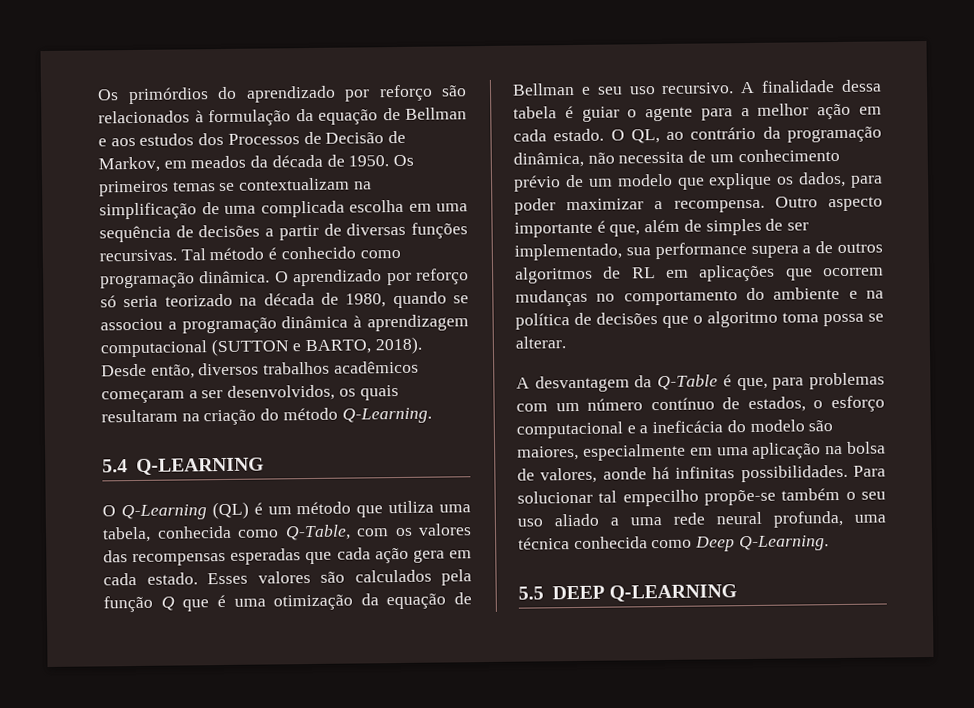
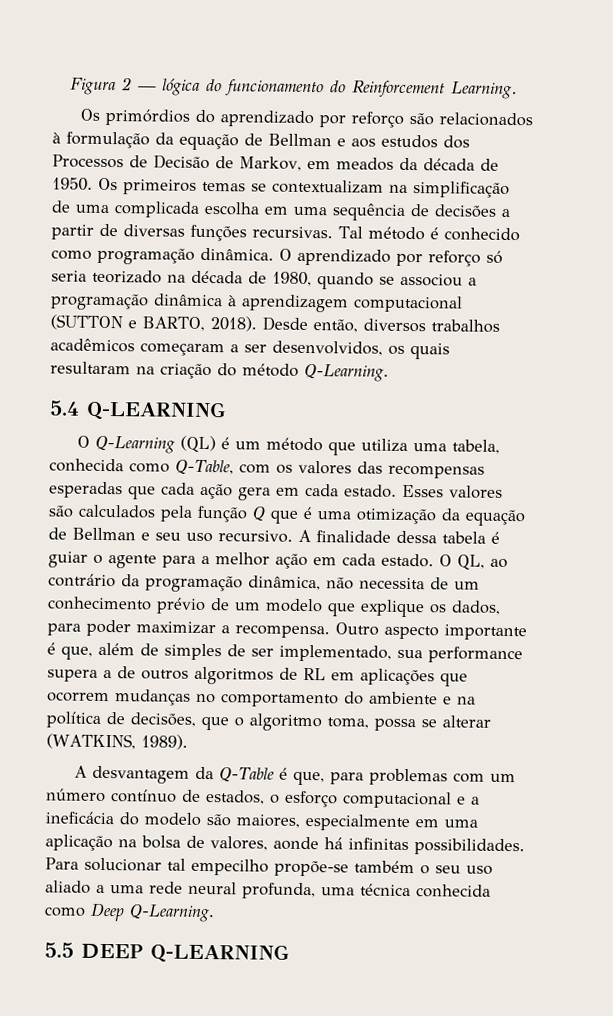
(97, 95) none -> [69,77,518,100] Figura 2 — lógica do funcionamento do Reinforcement Learning. //
[596,312,658,325] decisões -> [130,712,196,727] decisões,
[782,312,819,323] toma -> [327,717,369,729] toma,
[515,336,566,349] alterar. -> [442,715,491,728] [46,733,188,750] alterar (WATKINS, 1989).

